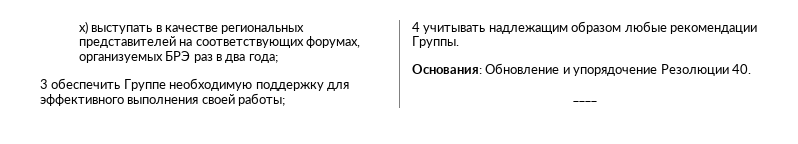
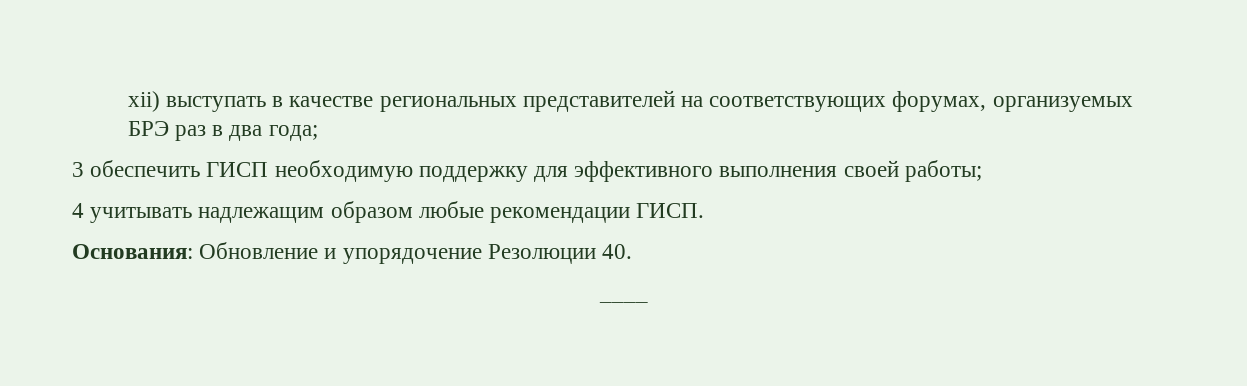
[78,21,88,34] x) -> [127,91,160,112] xii)
[123,79,166,91] Группе -> [206,162,269,177] ГИСП
[412,36,459,48] Группы. -> [636,203,705,218] ГИСП.

